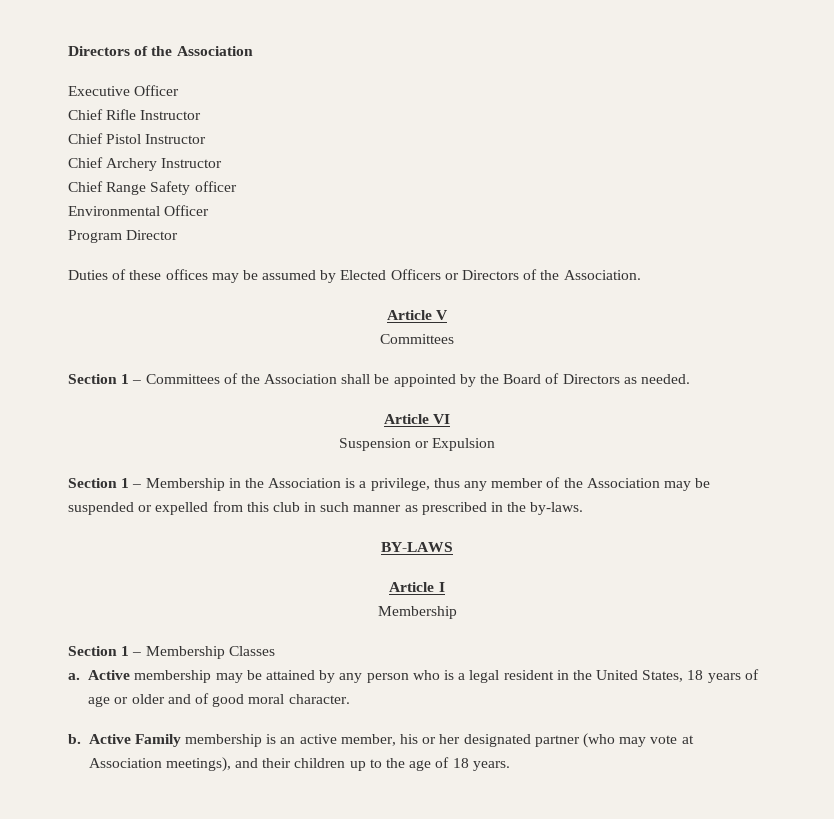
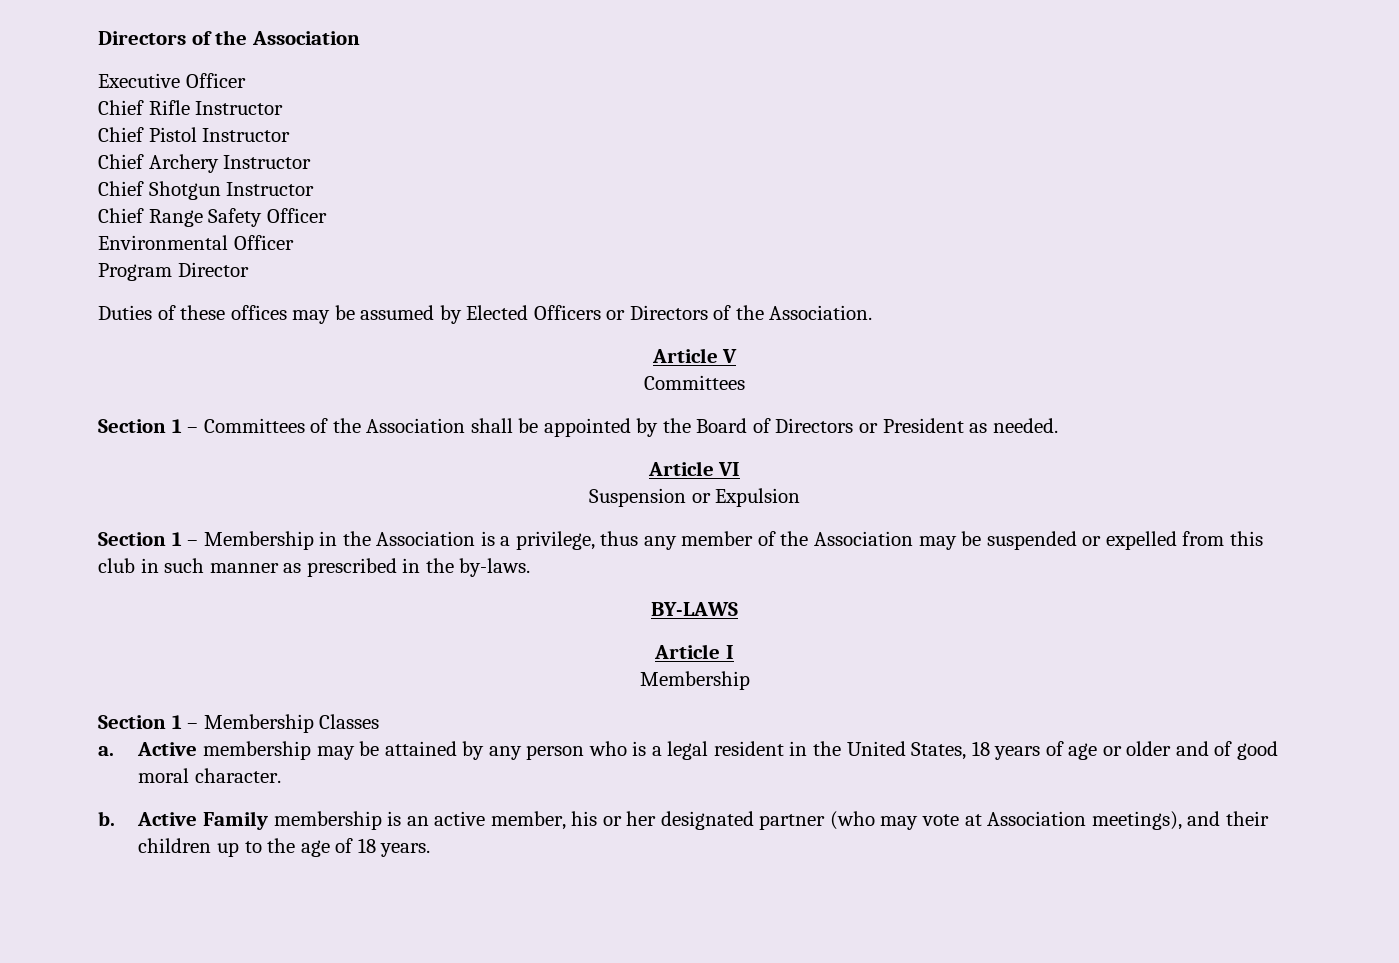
(223, 163) none -> [98,181,315,200] // Chief Shotgun Instructor
[194,181,237,192] officer -> [266,208,327,223] Officer
(620, 379) none -> [859,418,964,433] or President

